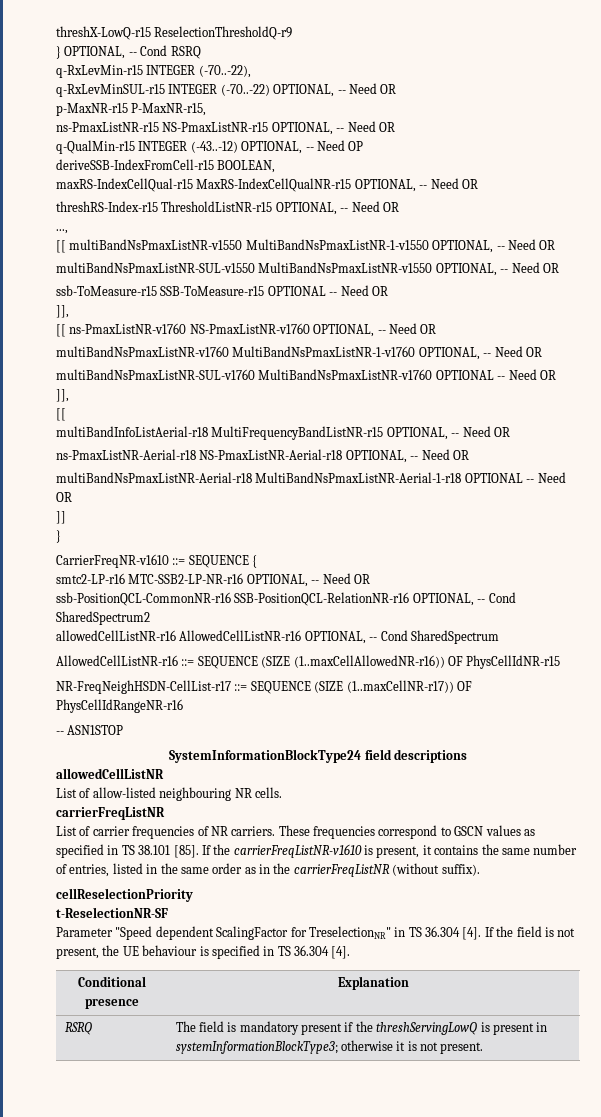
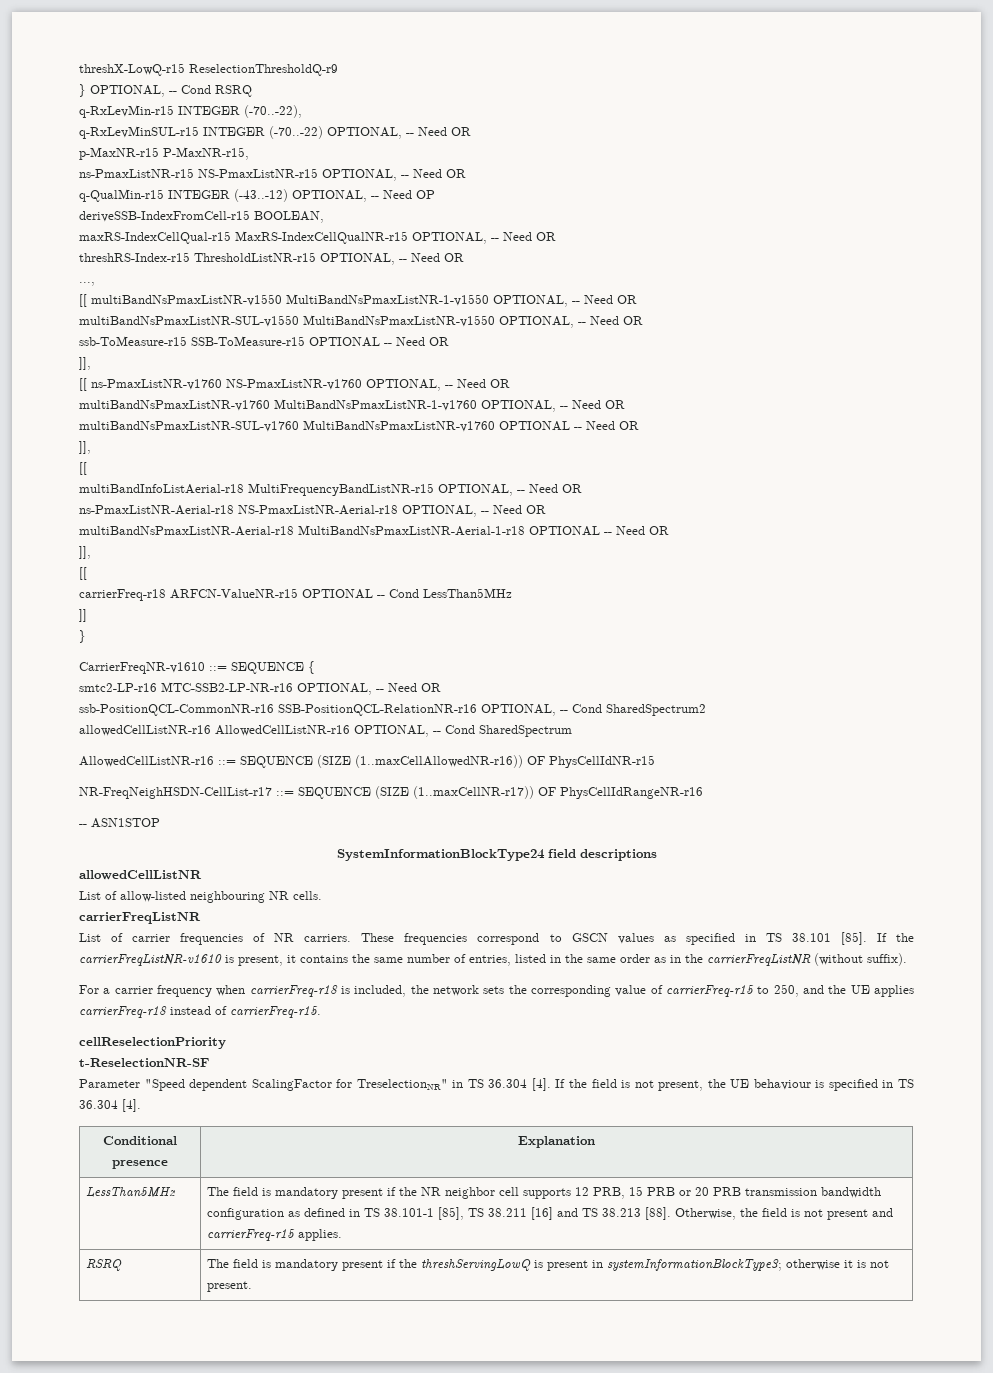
(72, 497) none -> [79,546,91,559] [79,567,87,580] [79,588,512,601] // ]], // [[ // carrierFreq-r18 ARFCN-ValueNR-r15 OPTIONAL -- Cond LessThan5MHz
(480, 870) none -> [79,984,915,997] [79,1006,321,1018] // For a carrier frequency when carrierFreq-r18 is included, the network sets the corresponding value of carrierFreq-r15 to 250, and the UE applies carrierFreq-r18 instead of carrierFreq-r15.
(409, 983) none -> [86,1187,177,1198] [207,1186,882,1199] [207,1207,894,1220] [207,1229,343,1241] // LessThan5MHz | The field is mandatory present if the NR neighbor cell supports 12 PRB, 15 PRB or 20 PRB transmission bandwidth configuration as defined in TS 38.101-1 [85], TS 38.211 [16] and TS 38.213 [88]. Otherwise, the field is not present and carrierFreq-r15 applies.

